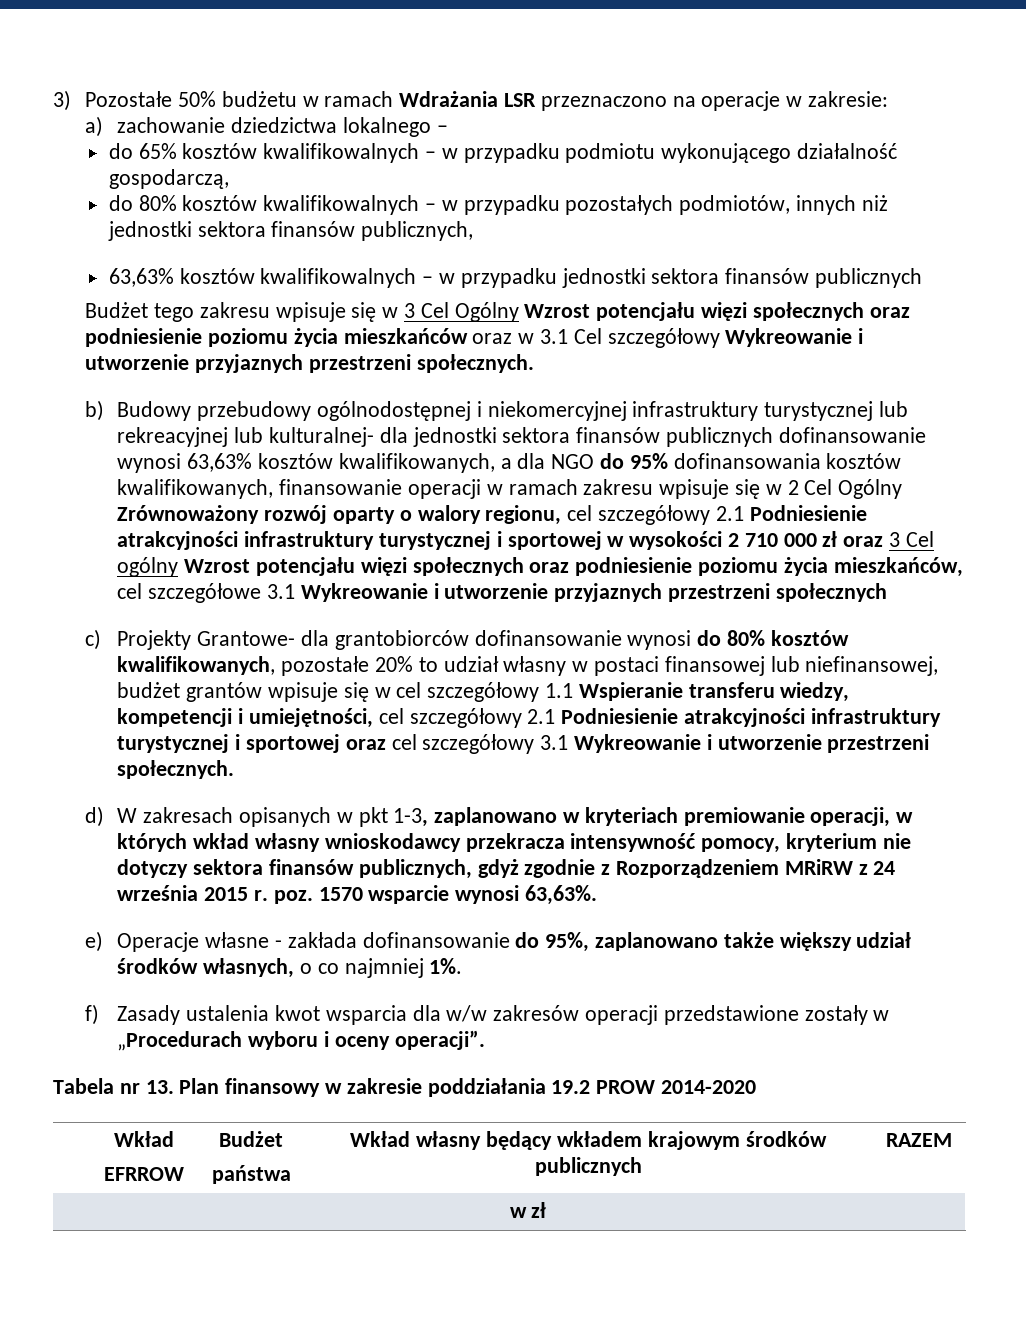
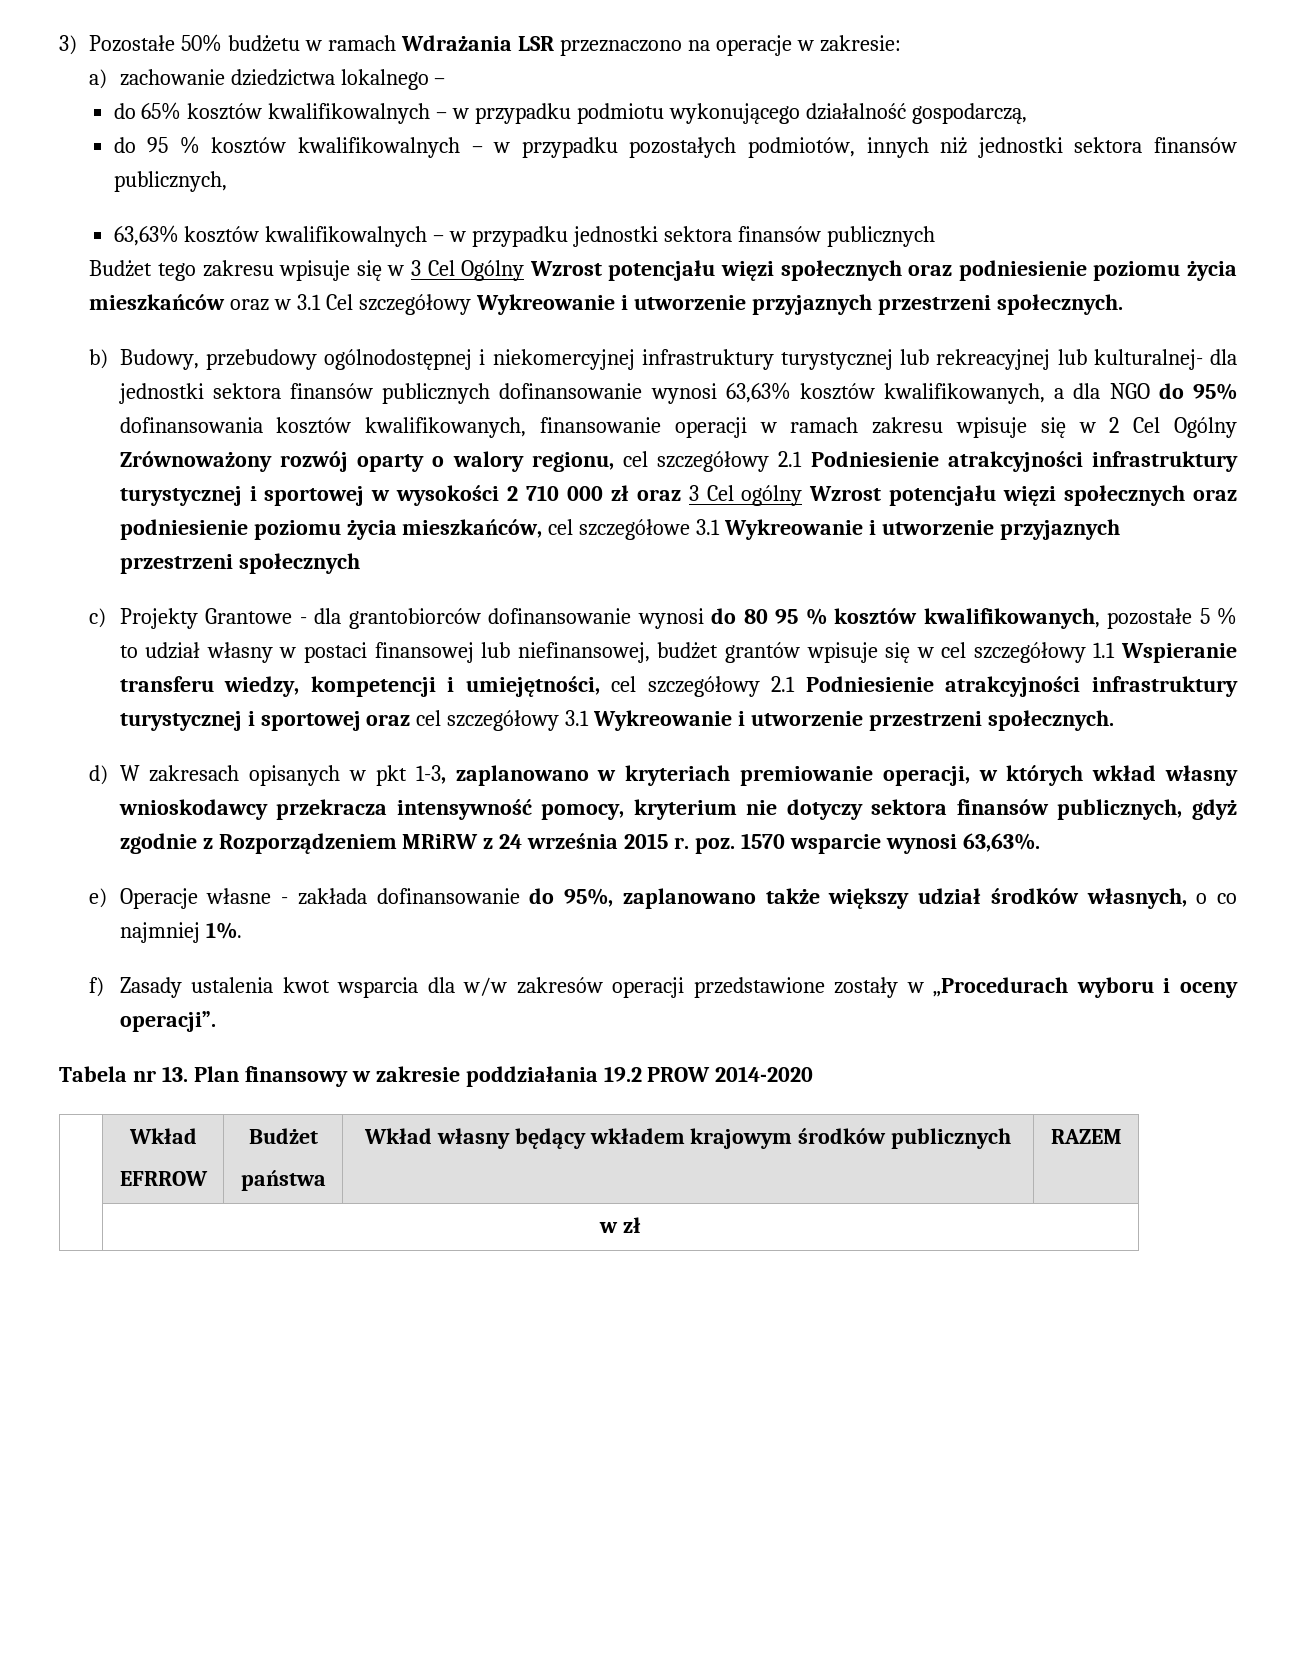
[138,195,177,211] 80% -> [147,136,200,154] 95 %
[117,401,192,421] Budowy -> [119,349,199,370] Budowy,
[197,631,296,646] Grantowe- -> [205,608,307,624] Grantowe -
[726,630,765,646] 80% -> [743,608,827,625] 80 95 %
[374,656,413,672] 20% -> [1199,607,1237,625] 5 %

